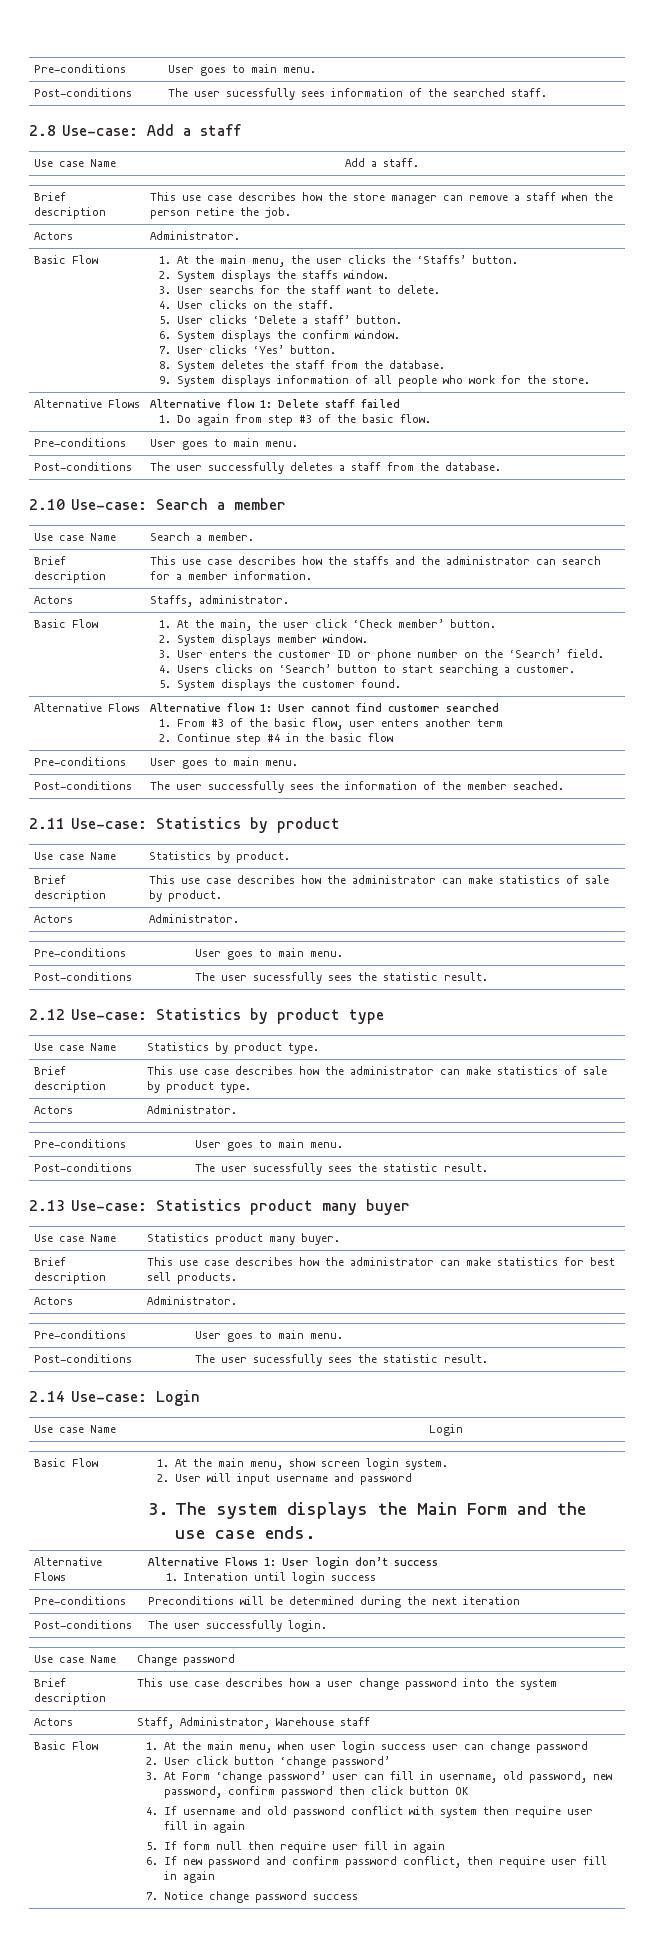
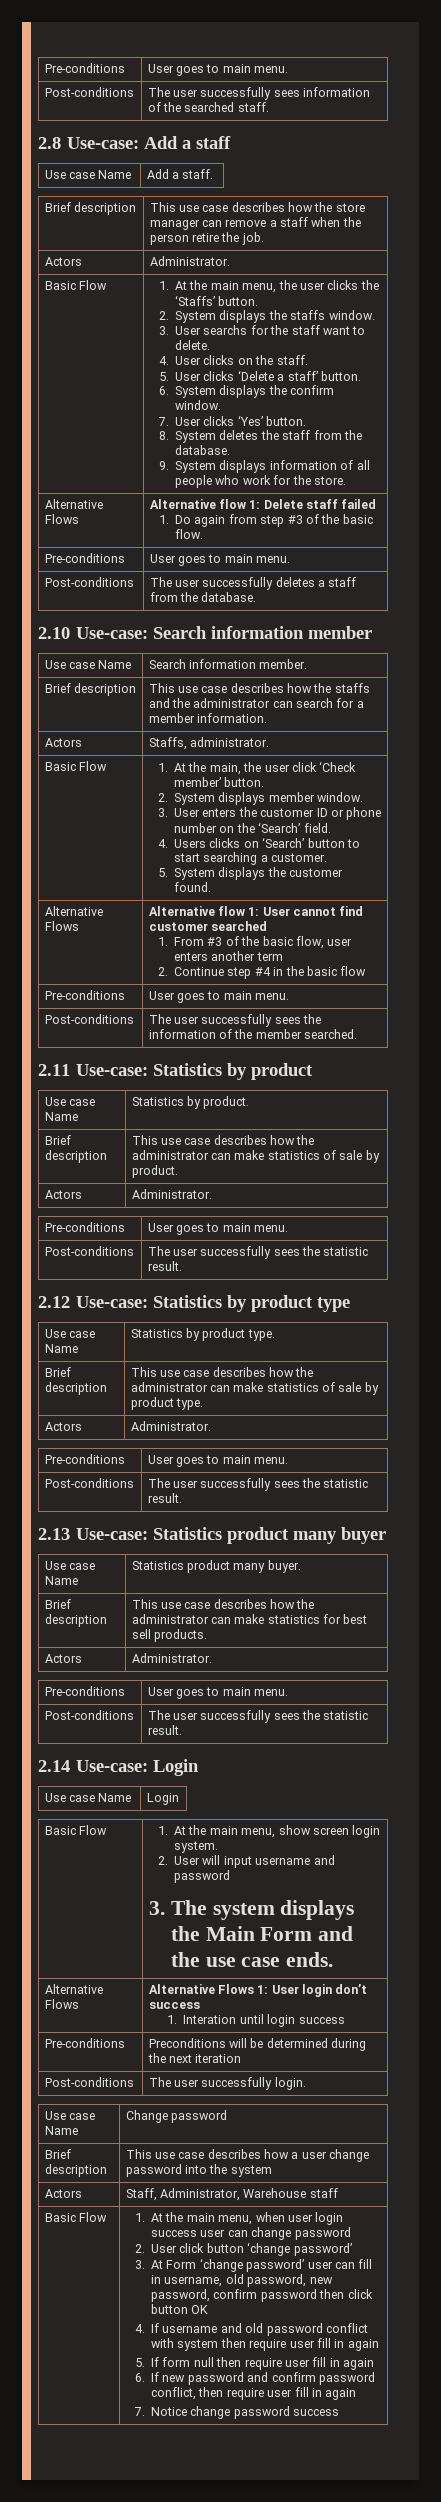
[33,64,126,73] [167,64,316,76] [33,88,132,97] [167,88,295,100] Pre-conditions | User goes to main menu. // Post-conditions | The user sucessfully -> [44,63,125,73] [147,64,289,76] [44,87,134,97] [147,87,272,100] Pre-conditions | User goes to main menu. // Post-conditions | The user successfully
[216,502,225,510] a -> [211,626,305,639] information
[195,535,202,541] a -> [188,659,256,669] information
[512,781,564,790] seached. -> [304,1029,358,1039] searched.
[252,972,322,984] sucessfully -> [200,1246,272,1259] successfully
[252,1163,322,1175] sucessfully -> [200,1478,272,1491] successfully
[252,1354,322,1366] sucessfully -> [200,1710,272,1723] successfully

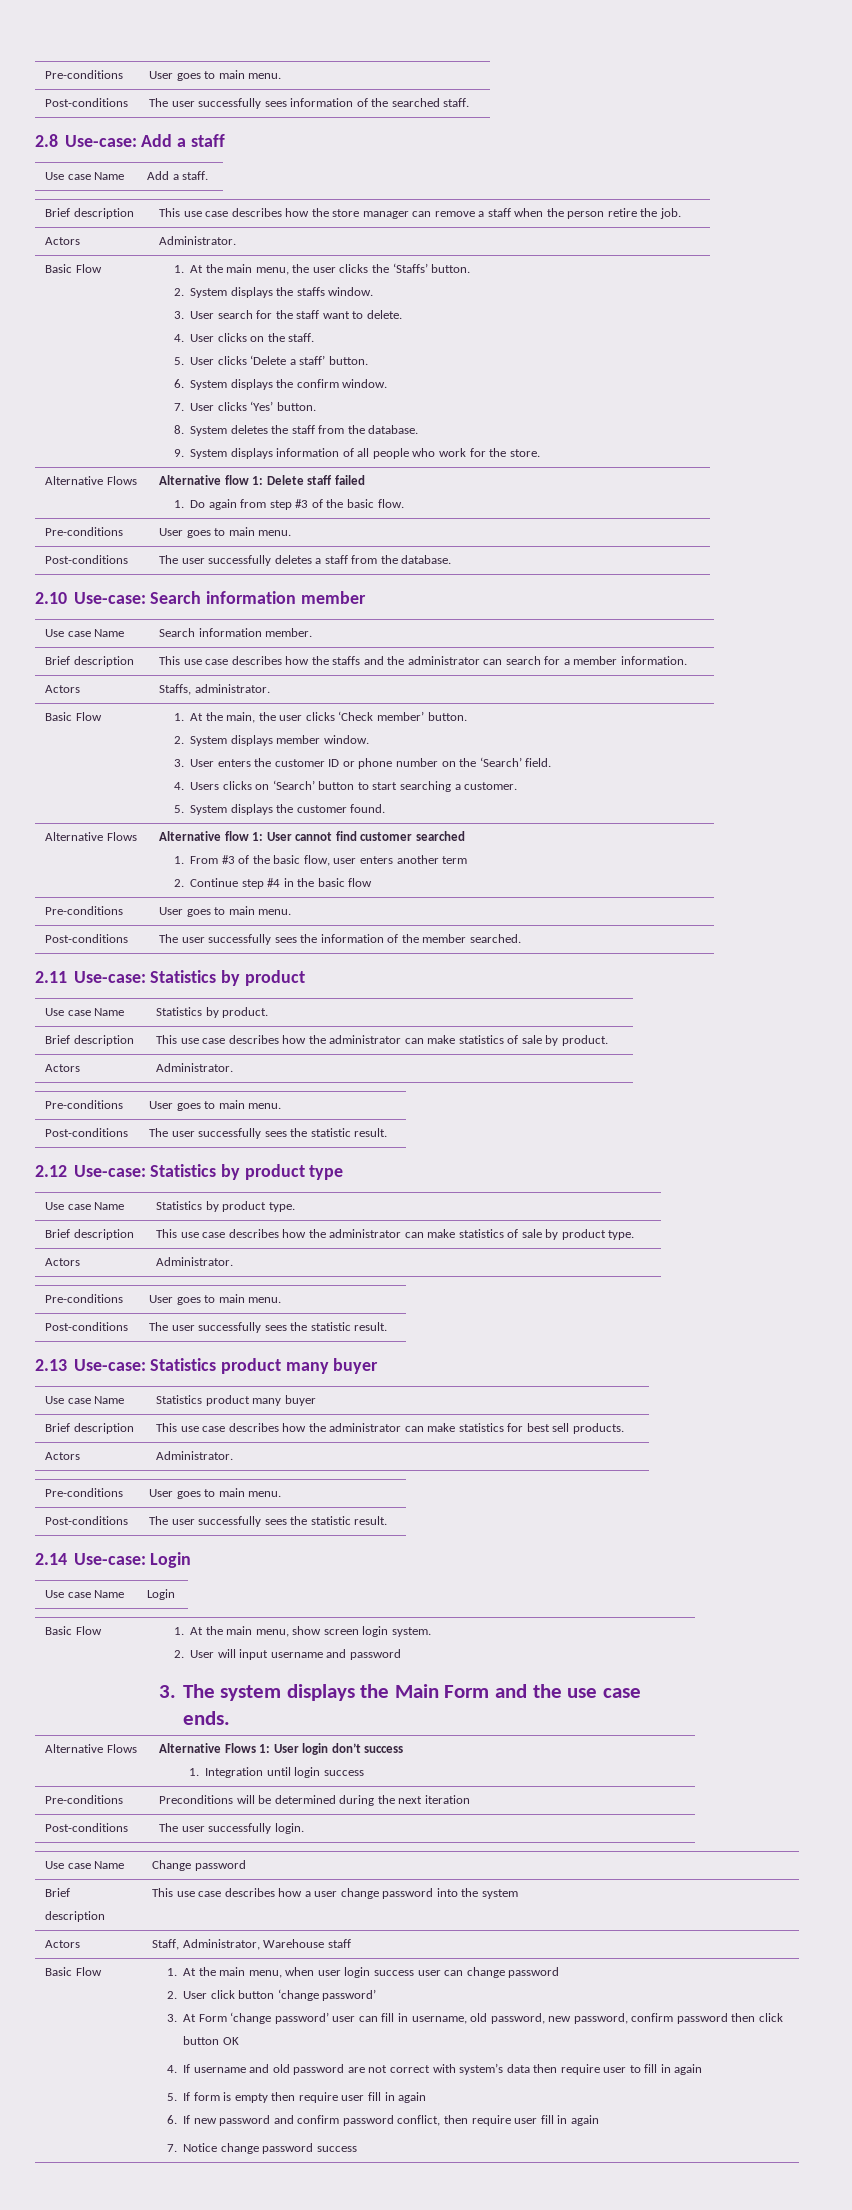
[203,325,248,335] searchs -> [217,310,253,319] search
[291,762,317,772] click -> [305,712,335,721] clicks
[267,1560,301,1573] buyer. -> [284,1395,316,1406] buyer
[183,2015,237,2024] Interation -> [205,1767,264,1778] Integration
[325,2323,368,2333] [151,2338,315,2351] conflict with system then require user -> [347,2063,641,2075] are not correct with system’s data then require user to
[193,2357,214,2367] null -> [223,2092,268,2103] is empty

